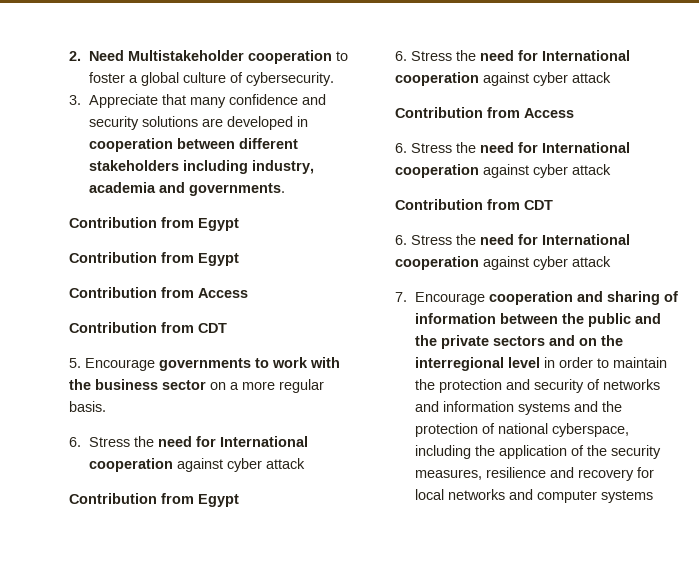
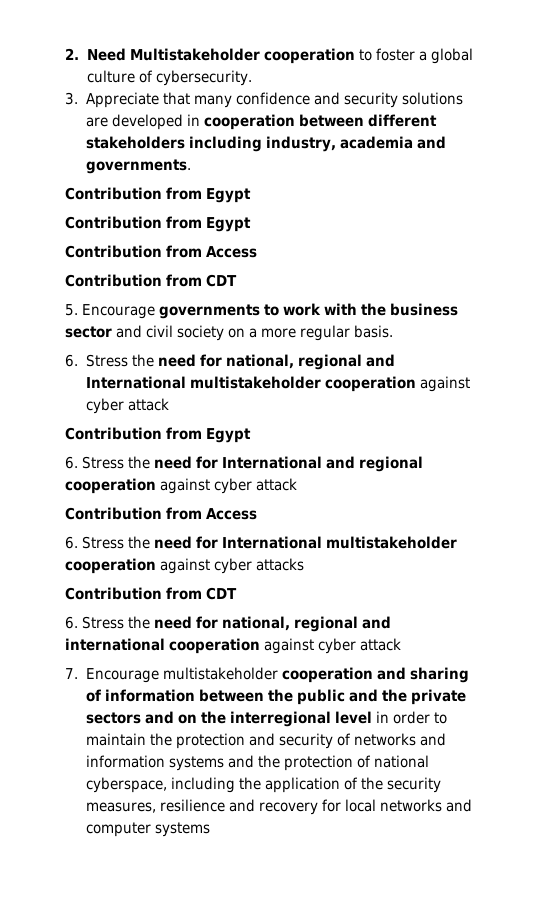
(206, 385) none -> [116,325,225,341] and civil society
[219,436,308,447] International -> [225,354,395,370] [85,376,321,389] national, regional and International multistakeholder
(630, 55) none -> [326,456,424,472] and regional
[395,164,611,178] cooperation against cyber attack -> [326,536,458,549] [65,558,305,574] multistakeholder cooperation against cyber attacks
[542,234,630,245] International -> [222,616,392,632] [65,638,165,651] national, regional and international
(485, 298) none -> [162,667,278,680] multistakeholder

